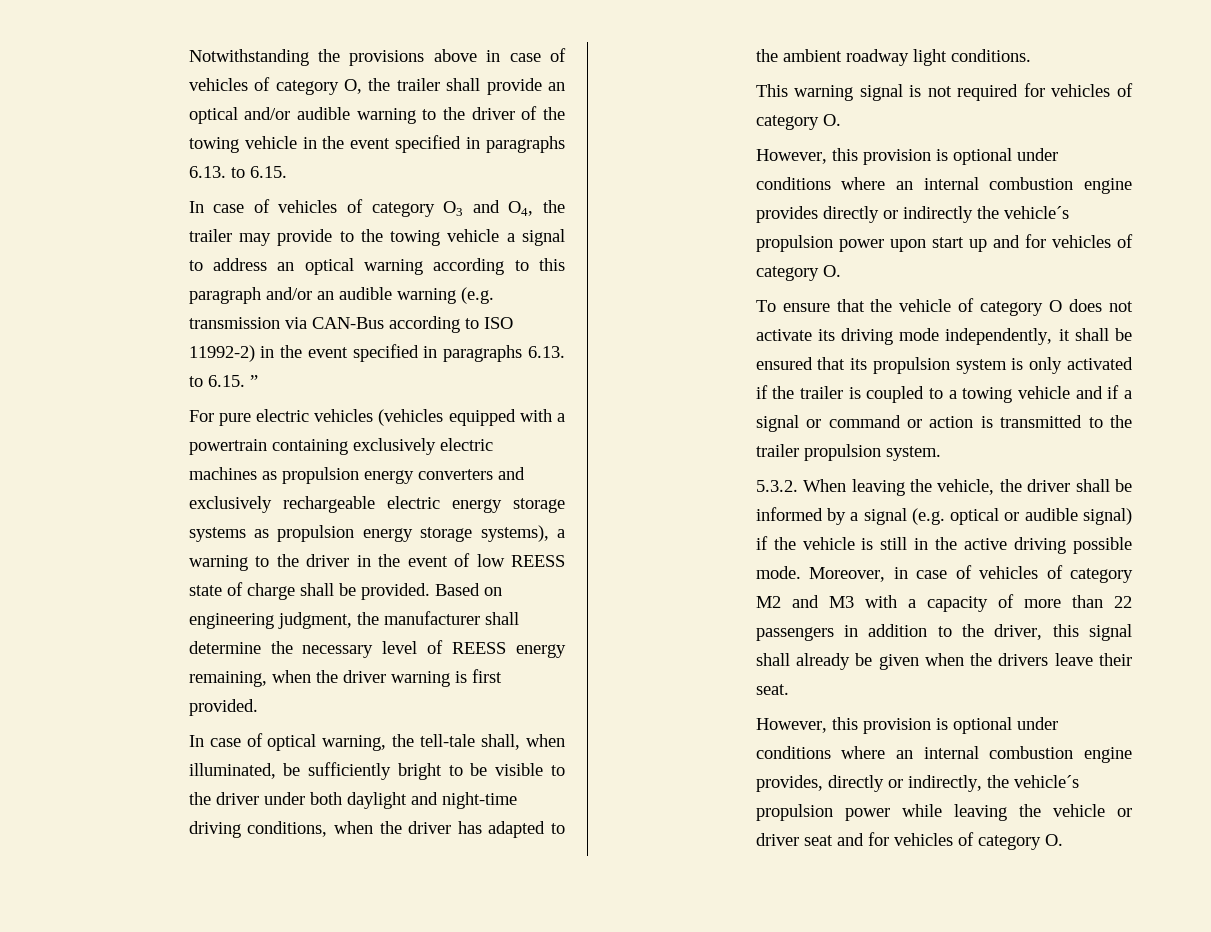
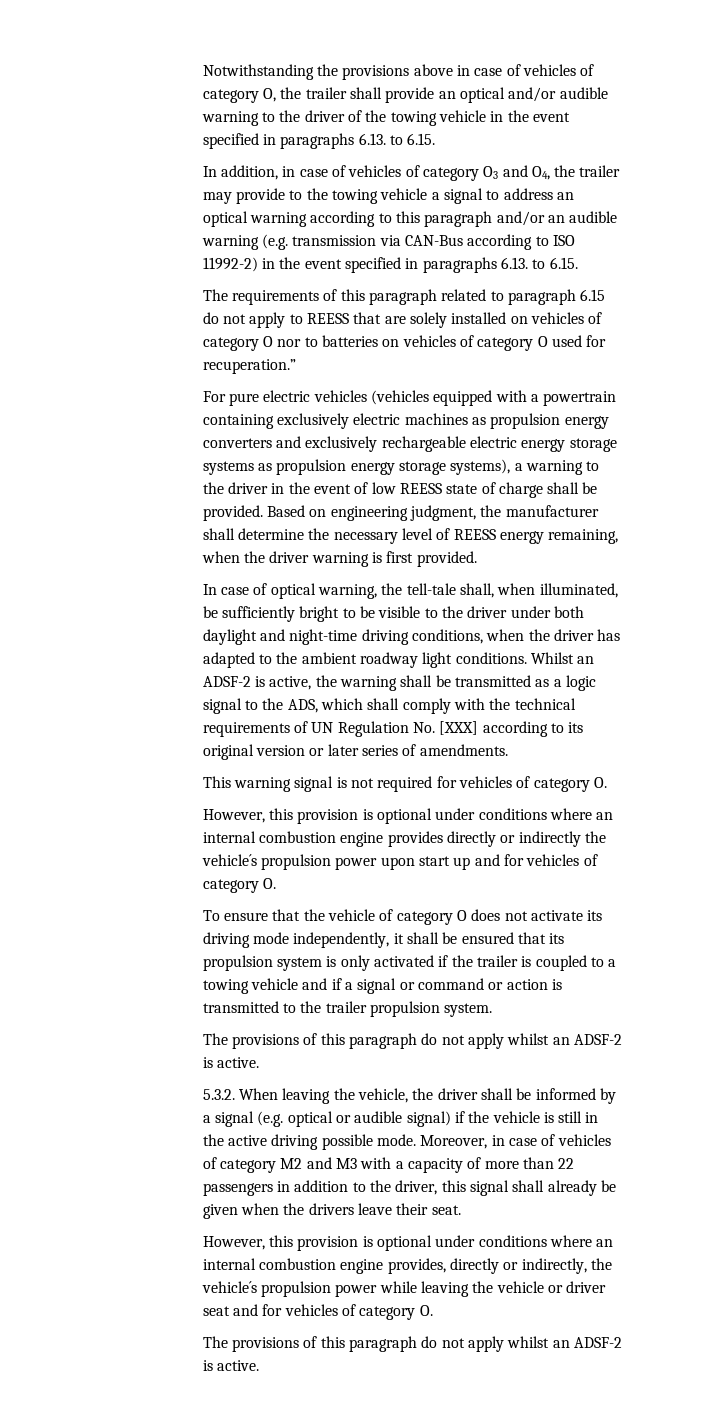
(204, 207) none -> [220,165,296,180] addition, in
[249,375,258,387] ” -> [202,289,606,305] [202,312,603,328] [202,335,607,351] [202,359,296,374] // The requirements of this paragraph related to paragraph 6.15 do not apply to REESS that are solely installed on vehicles of category O nor to batteries on vehicles of category O used for recuperation.”
(1031, 55) none -> [530,652,595,664] [202,675,596,691] [202,698,576,714] [202,721,584,737] [202,744,508,760] Whilst an ADSF-2 is active, the warning shall be transmitted as a logic signal to the ADS, which shall comply with the technical requirements of UN Regulation No. [XXX] according to its original version or later series of amendments.
(941, 453) none -> [202,1033,622,1049] [202,1057,259,1068] // The provisions of this paragraph do not apply whilst an ADSF-2 is active.
(1063, 840) none -> [202,1336,622,1352] [202,1360,259,1371] // The provisions of this paragraph do not apply whilst an ADSF-2 is active.

